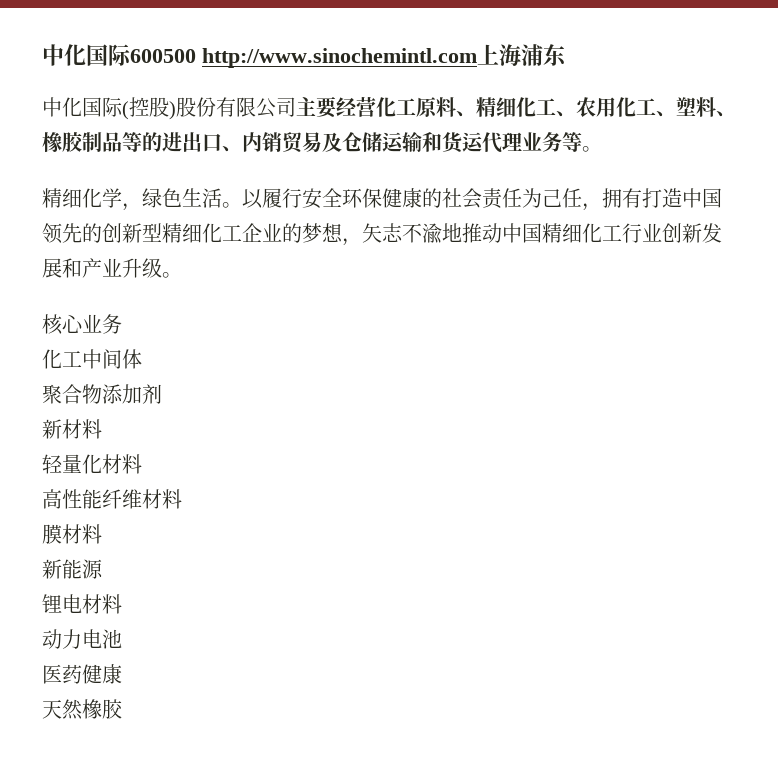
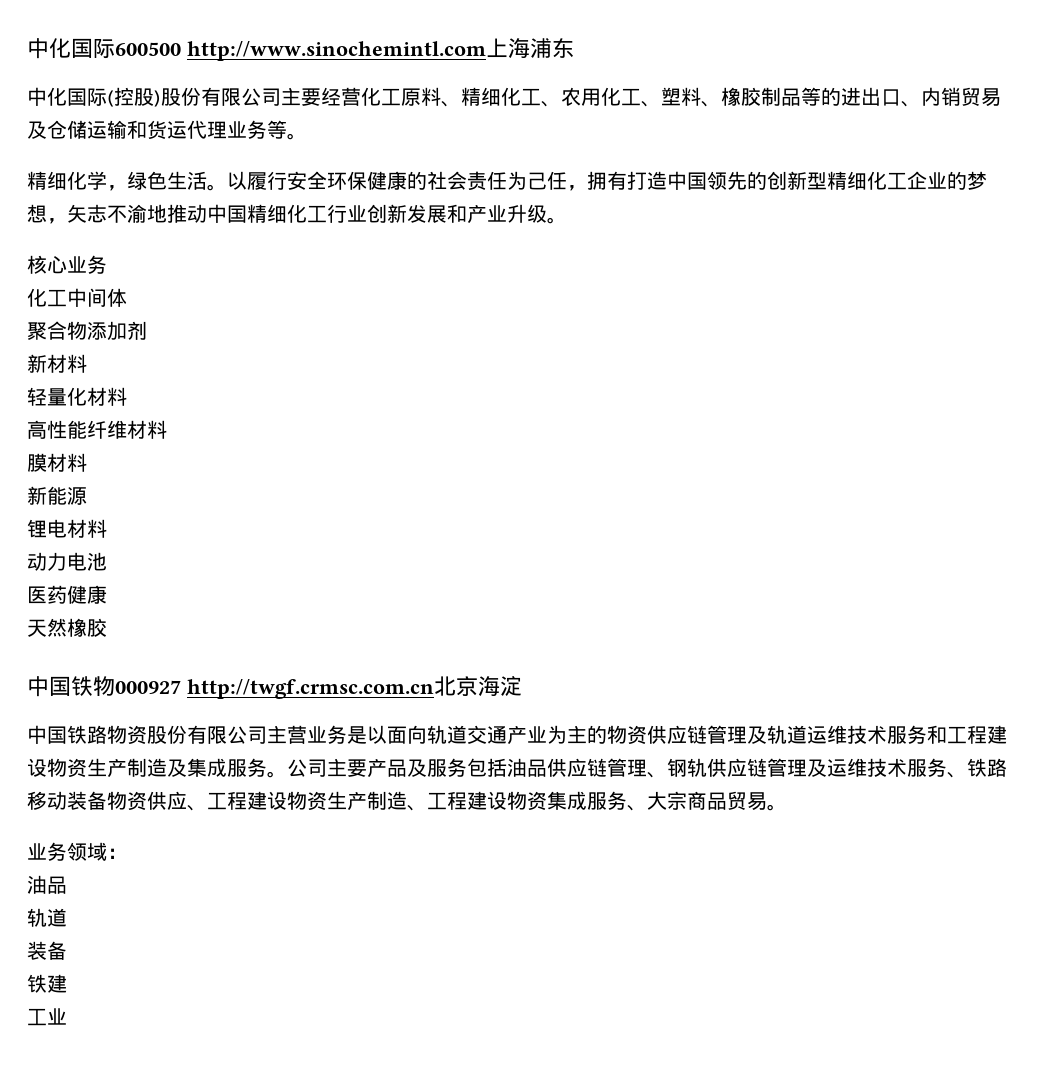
(123, 709) none -> [27,676,522,699] [27,725,1007,745] [27,758,1007,778] [27,791,787,811] [27,842,127,861] [27,875,67,894] [27,908,67,927] [27,941,67,960] [27,974,67,993] [27,1008,67,1026] // 中国铁物000927 http://twgf.crmsc.com.cn北京海淀 // 中国铁路物资股份有限公司主营业务是以面向轨道交通产业为主的物资供应链管理及轨道运维技术服务和工程建设物资生产制造及集成服务。公司主要产品及服务包括油品供应链管理、钢轨供应链管理及运维技术服务、铁路移动装备物资供应、工程建设物资生产制造、工程建设物资集成服务、大宗商品贸易。 // 业务领域： // 油品 // 轨道 // 装备 // 铁建 // 工业

